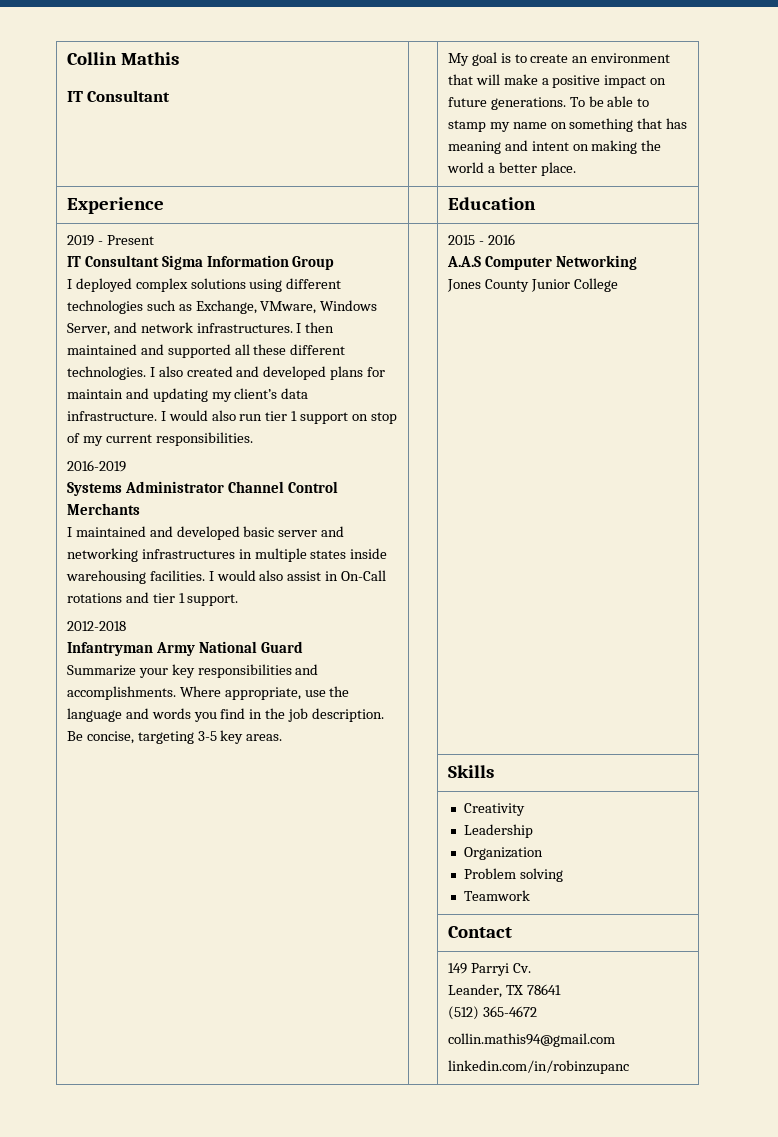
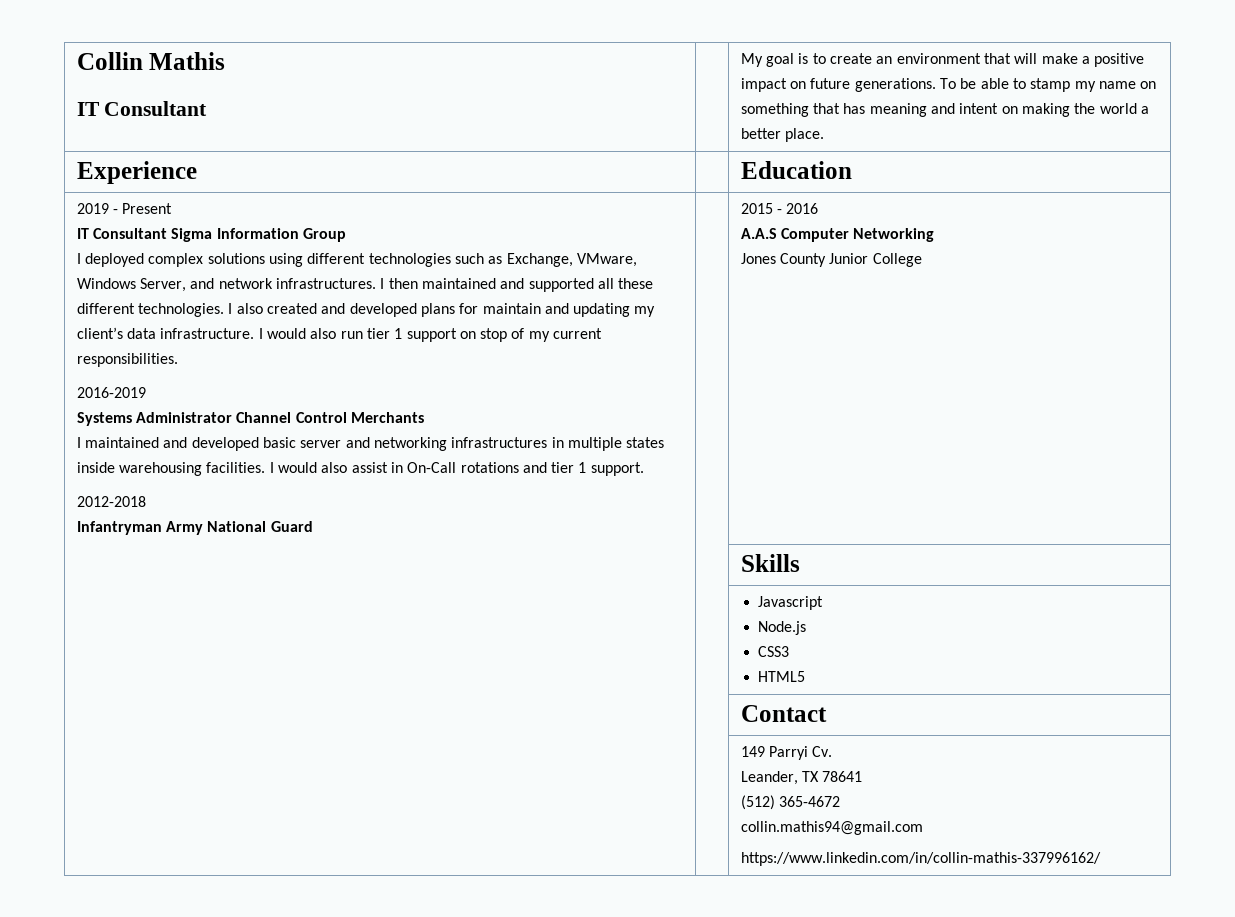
[66,664,319,678] [66,686,350,700] [66,708,385,722] [66,730,283,744] // Summarize your key responsibilities and accomplishments. Where appropriate, use the language and words you find in the job description. Be concise, targeting 3-5 key areas. -> (313, 526) none
[463,803,525,816] [463,824,533,838] [463,847,543,860] [463,868,563,882] [463,890,530,901] Creativity // Leadership // Organization // Problem solving // Teamwork -> [758,596,824,610] [758,621,807,635] [758,646,790,657] [758,671,806,682] Javascript // Node.js // CSS3 // HTML5
[447,1060,629,1074] linkedin.com/in/robinzupanc -> [740,852,1101,866] https://www.linkedin.com/in/collin-mathis-337996162/

